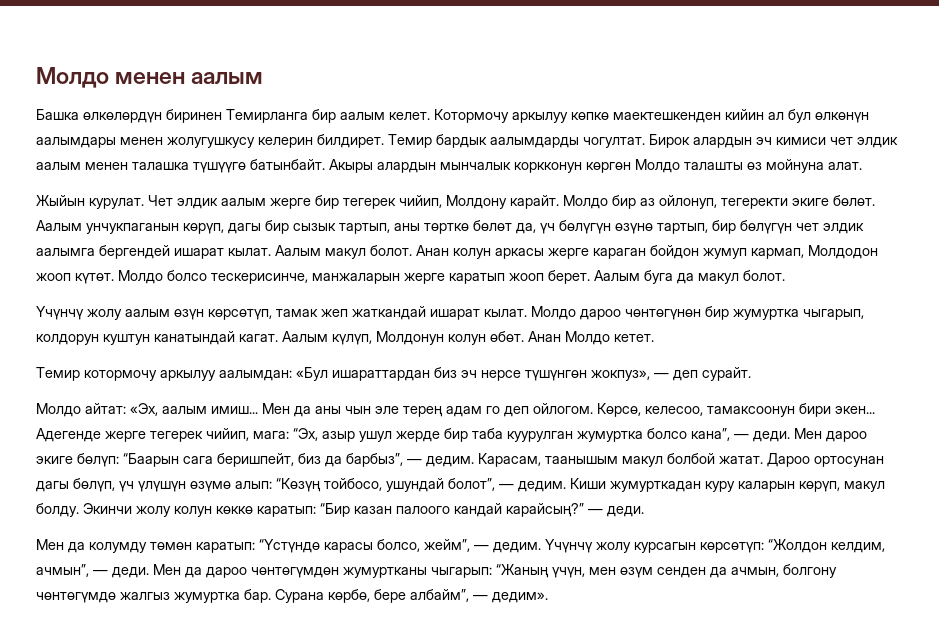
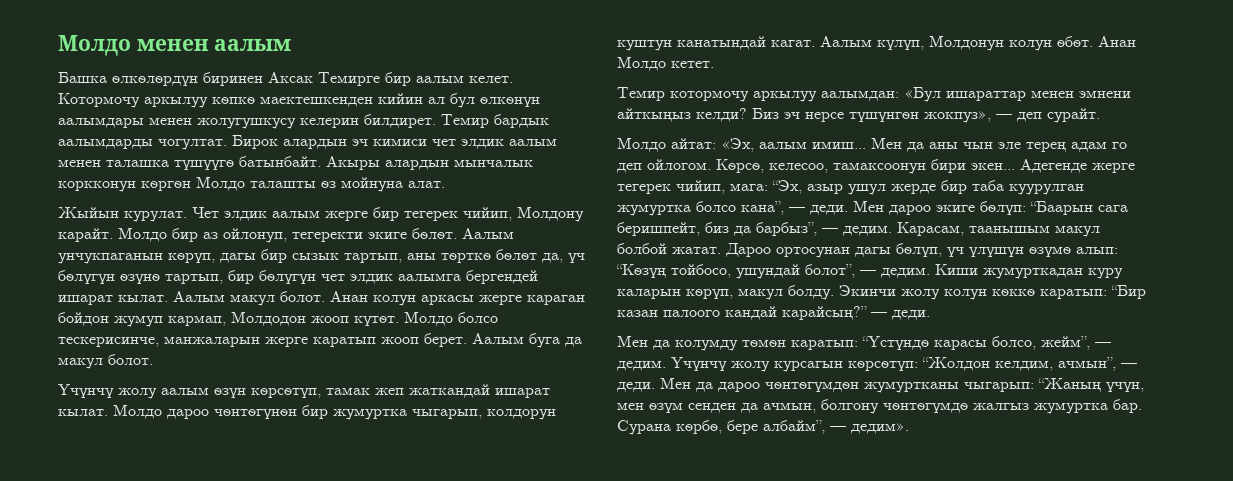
[226,109,308,123] Темирланга -> [268,72,380,86] Аксак Темирге
[332,367,457,381] ишараттардан биз -> [946,90,1131,101] [617,108,779,122] ишараттар менен эмнени айткыңыз келди? Биз

